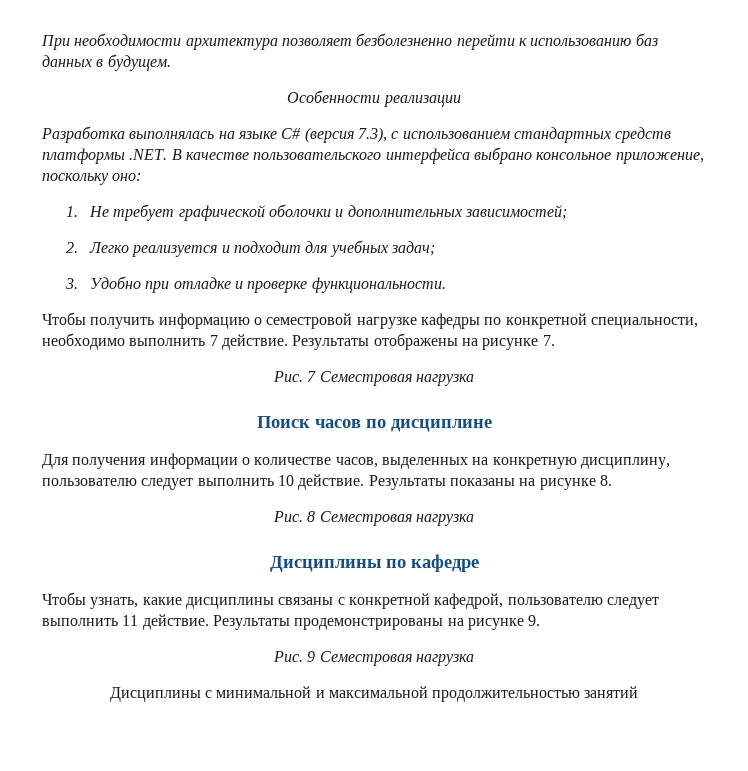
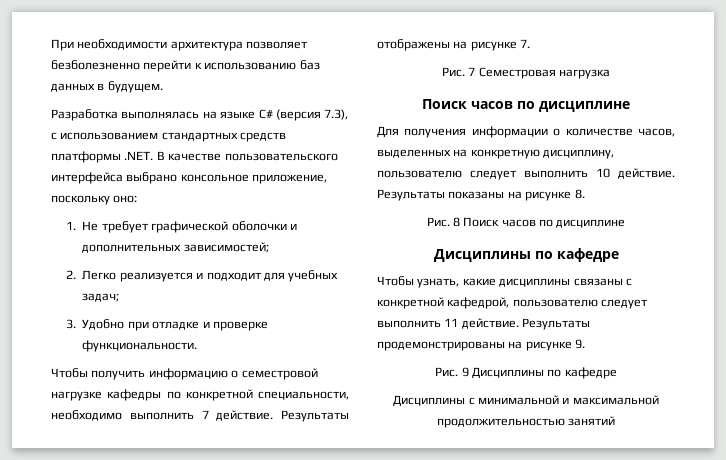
[287,90,461,107] // Особенности реализации -> (163, 87) none
[319,511,474,526] Семестровая нагрузка -> [463,217,626,228] Поиск часов по дисциплине
[319,651,474,666] Семестровая нагрузка -> [472,367,617,379] Дисциплины по кафедре

